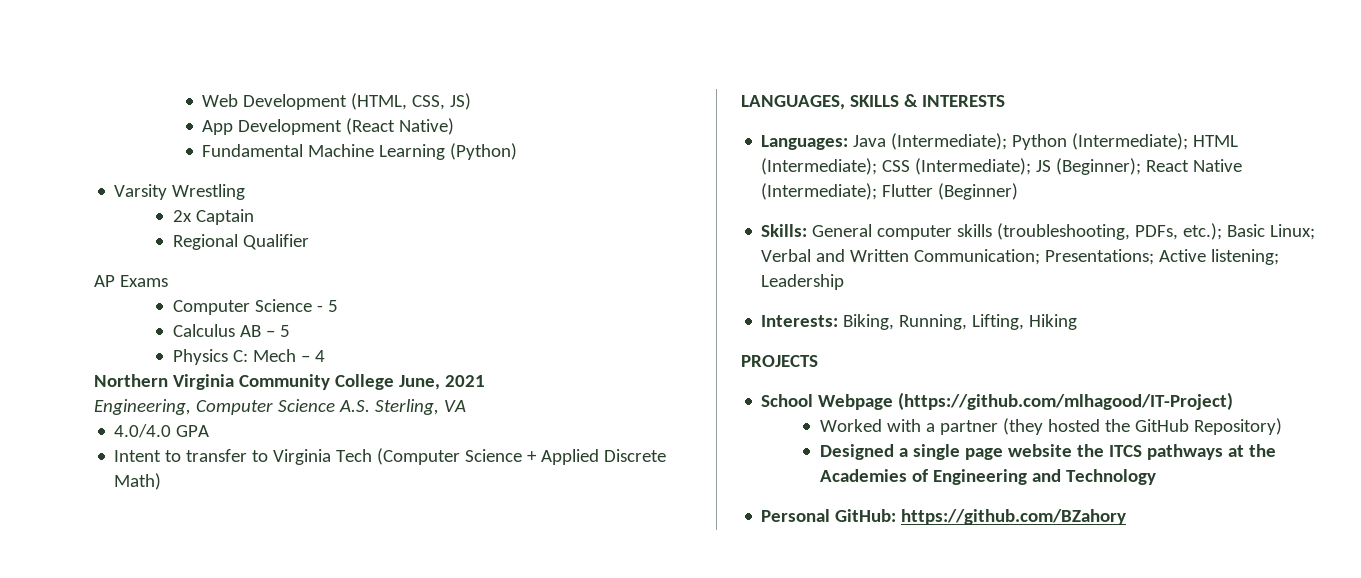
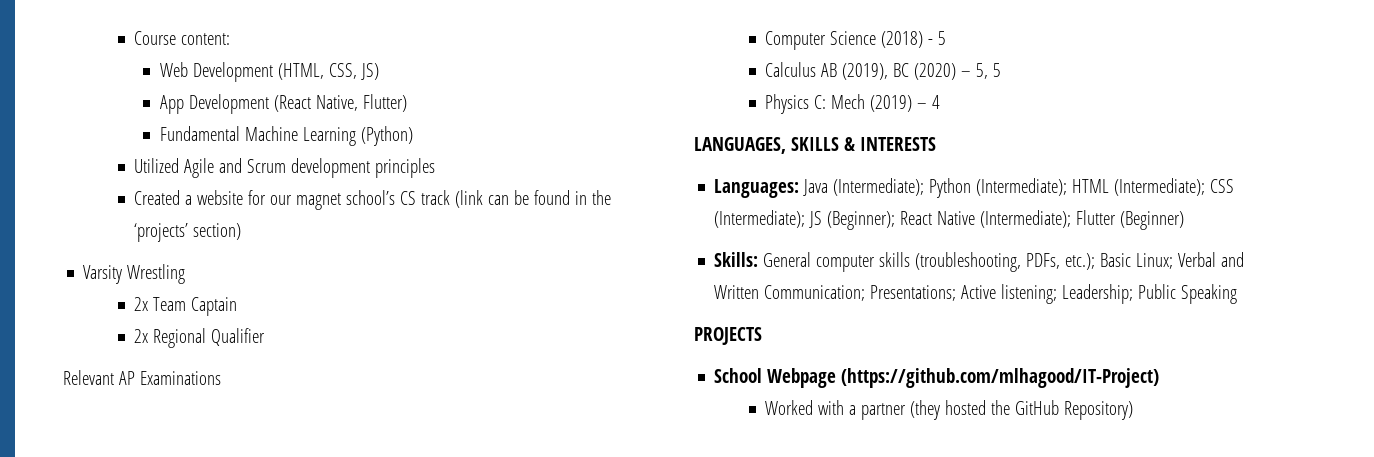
(202, 100) none -> [134,31,231,45] Course content: //
[399,118,455,135] Native) -> [315,94,407,112] Native, Flutter)
(518, 151) none -> [134,158,436,178] [134,190,612,210] [134,223,242,242] // Utilized Agile and Scrum development principles // Created a website for our magnet school’s CS track (link can be found in the ‘projects’ section)
(193, 216) none -> [153,297,187,311] Team
(255, 217) none -> [134,329,149,343] 2x
[94,275,168,287] [173,299,313,315] AP Exams // Computer Science -> [63,370,221,385] [765,31,924,50] Relevant AP Examinations // Computer Science (2018)
[266,330,276,337] – -> [842,63,989,80] (2019), BC (2020) – 5,
(297, 355) none -> [870,95,913,112] (2019)
[94,374,485,390] [94,399,466,415] [114,424,210,438] [114,448,667,465] [114,473,162,490] // Northern Virginia Community College June, 2021 // Engineering, Computer Science A.S. Sterling, VA // 4.0/4.0 GPA // Intent to transfer to Virginia Tech (Computer Science + Applied Discrete Math) -> (941, 102) none
[761,274,845,290] [761,314,1078,330] Leadership // Interests: Biking, Running, Lifting, Hiking -> [1062,284,1238,304] Leadership; Public Speaking
[820,444,1276,460] [820,469,1157,485] [761,509,1127,525] // Designed a single page website the ITCS pathways at the Academies of Engineering and Technology // Personal GitHub: https://github.com/BZahory -> (1134, 410) none

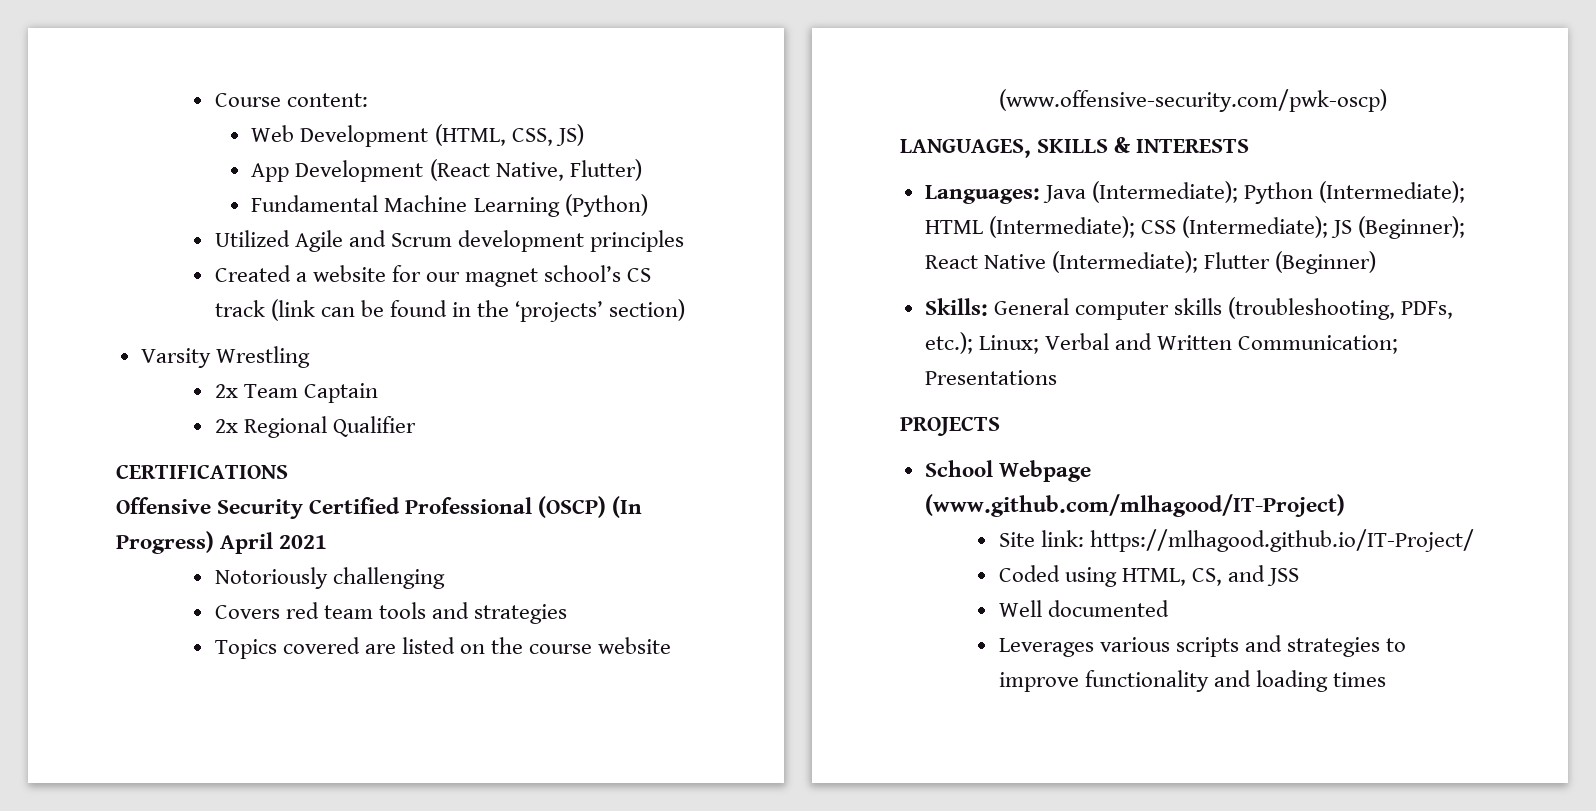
[63,370,221,385] [765,31,947,50] [765,62,1002,80] [765,94,941,114] Relevant AP Examinations // Computer Science (2018) - 5 // Calculus AB (2019), BC (2020) – 5, 5 // Physics C: Mech (2019) – 4 -> [116,464,288,479] [116,496,643,519] [116,531,328,554] [214,567,445,589] [214,602,567,624] [214,637,672,659] [998,89,1387,112] CERTIFICATIONS // Offensive Security Certified Professional (OSCP) (In Progress) April 2021 // Notoriously challenging // Covers red team tools and strategies // Topics covered are listed on the course website (www.offensive-security.com/pwk-oscp)
[1100,253,1132,267] Basic -> (973, 343) none
[870,284,1238,304] [694,327,762,345] [714,368,1160,388] [765,400,1134,420] Presentations; Active listening; Leadership; Public Speaking // PROJECTS // School Webpage (https://github.com/mlhagood/IT-Project) // Worked with a partner (they hosted the GitHub Repository) -> [924,370,1057,385] [900,416,1000,436] [924,460,1091,482] [924,494,1345,517] [998,529,1474,552] [998,565,1299,587] [998,600,1169,617] [998,635,1406,657] [998,670,1386,692] Presentations // PROJECTS // School Webpage (www.github.com/mlhagood/IT-Project) // Site link: https://mlhagood.github.io/IT-Project/ // Coded using HTML, CS, and JSS // Well documented // Leverages various scripts and strategies to improve functionality and loading times

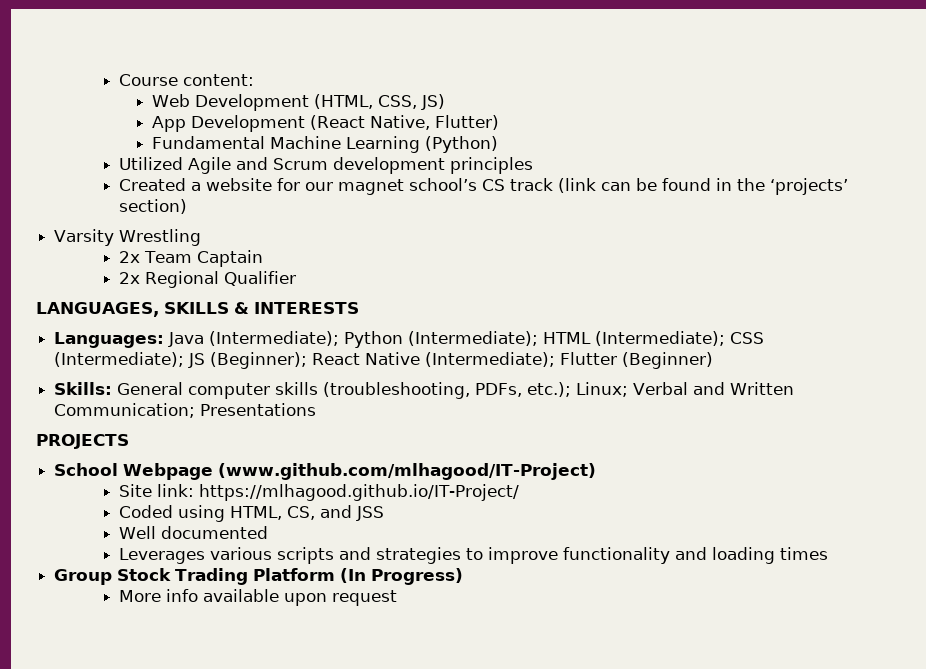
[116,464,288,479] [116,496,643,519] [116,531,328,554] [214,567,445,589] [214,602,567,624] [214,637,672,659] [998,89,1387,112] // CERTIFICATIONS // Offensive Security Certified Professional (OSCP) (In Progress) April 2021 // Notoriously challenging // Covers red team tools and strategies // Topics covered are listed on the course website (www.offensive-security.com/pwk-oscp) -> (297, 278) none
(1386, 679) none -> [54,568,464,585] [119,589,398,606] // Group Stock Trading Platform (In Progress) // More info available upon request

